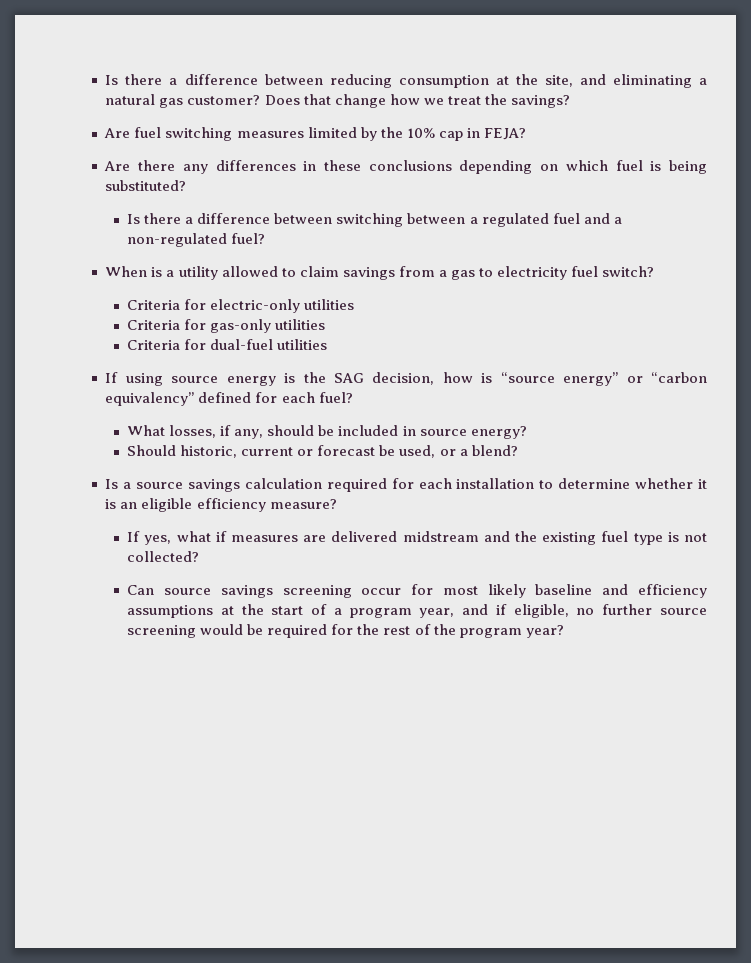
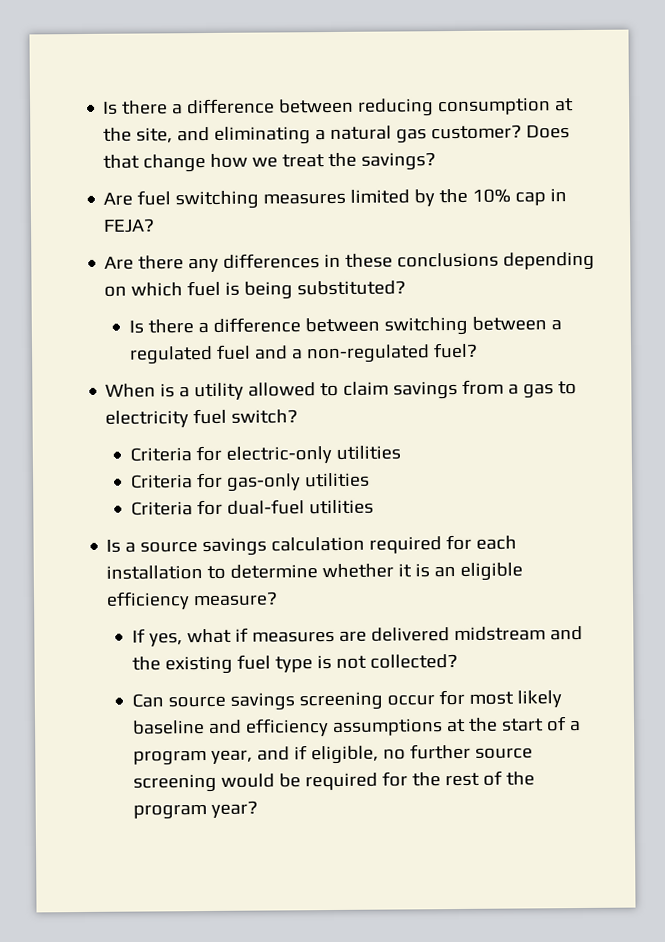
[105,372,707,386] [105,392,353,406] [127,425,527,439] [127,445,518,458] // If using source energy is the SAG decision, how is “source energy” or “carbon equivalency” defined for each fuel? // What losses, if any, should be included in source energy? // Should historic, current or forecast be used, or a blend? -> (375, 507) none

